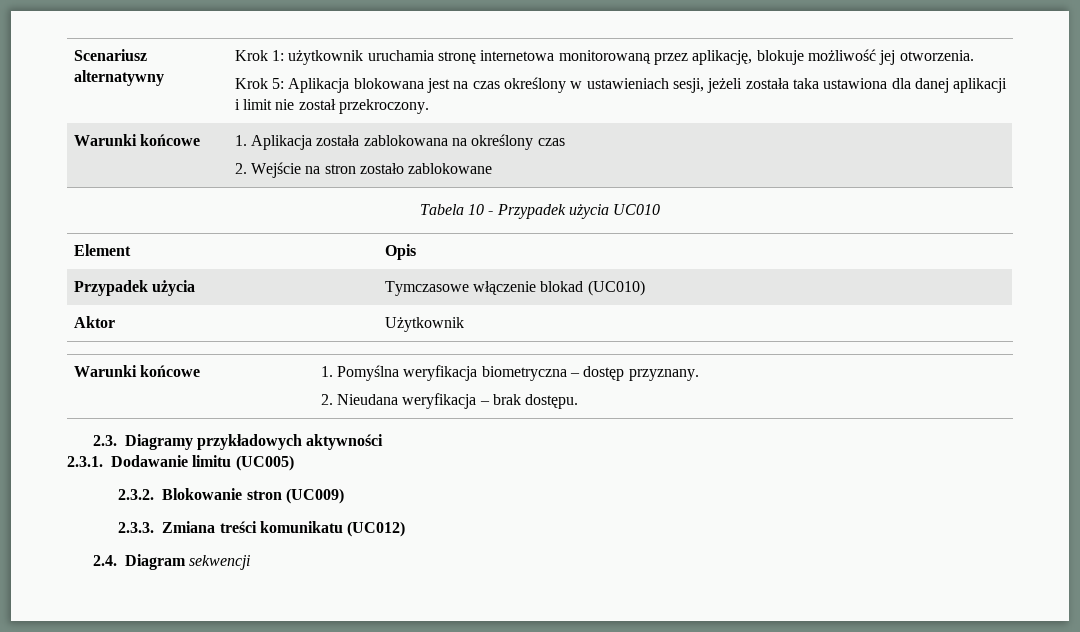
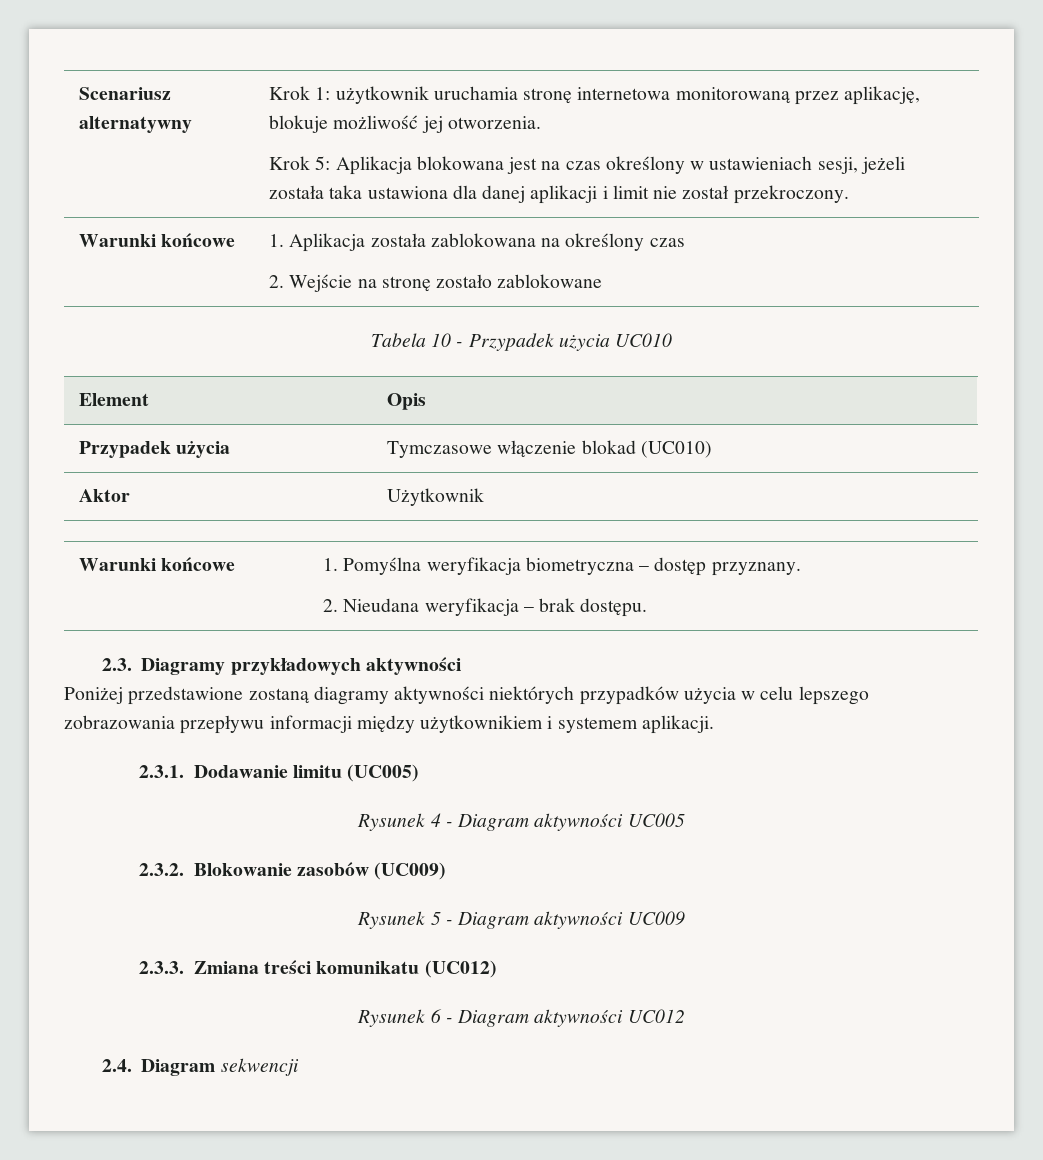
[324,164,356,174] stron -> [381,276,431,292] stronę
[67,455,294,471] 2.3.1. Dodawanie limitu (UC005) -> [64,686,869,705] [64,715,714,734] [139,764,420,782] [357,813,685,831] Poniżej przedstawione zostaną diagramy aktywności niektórych przypadków użycia w celu lepszego zobrazowania przepływu informacji między użytkownikiem i systemem aplikacji. // 2.3.1. Dodawanie limitu (UC005) // Rysunek 4 - Diagram aktywności UC005
[246,490,282,500] stron -> [297,862,370,876] zasobów
(344, 496) none -> [357,911,685,929] // Rysunek 5 - Diagram aktywności UC009
(406, 529) none -> [357,1009,685,1027] // Rysunek 6 - Diagram aktywności UC012

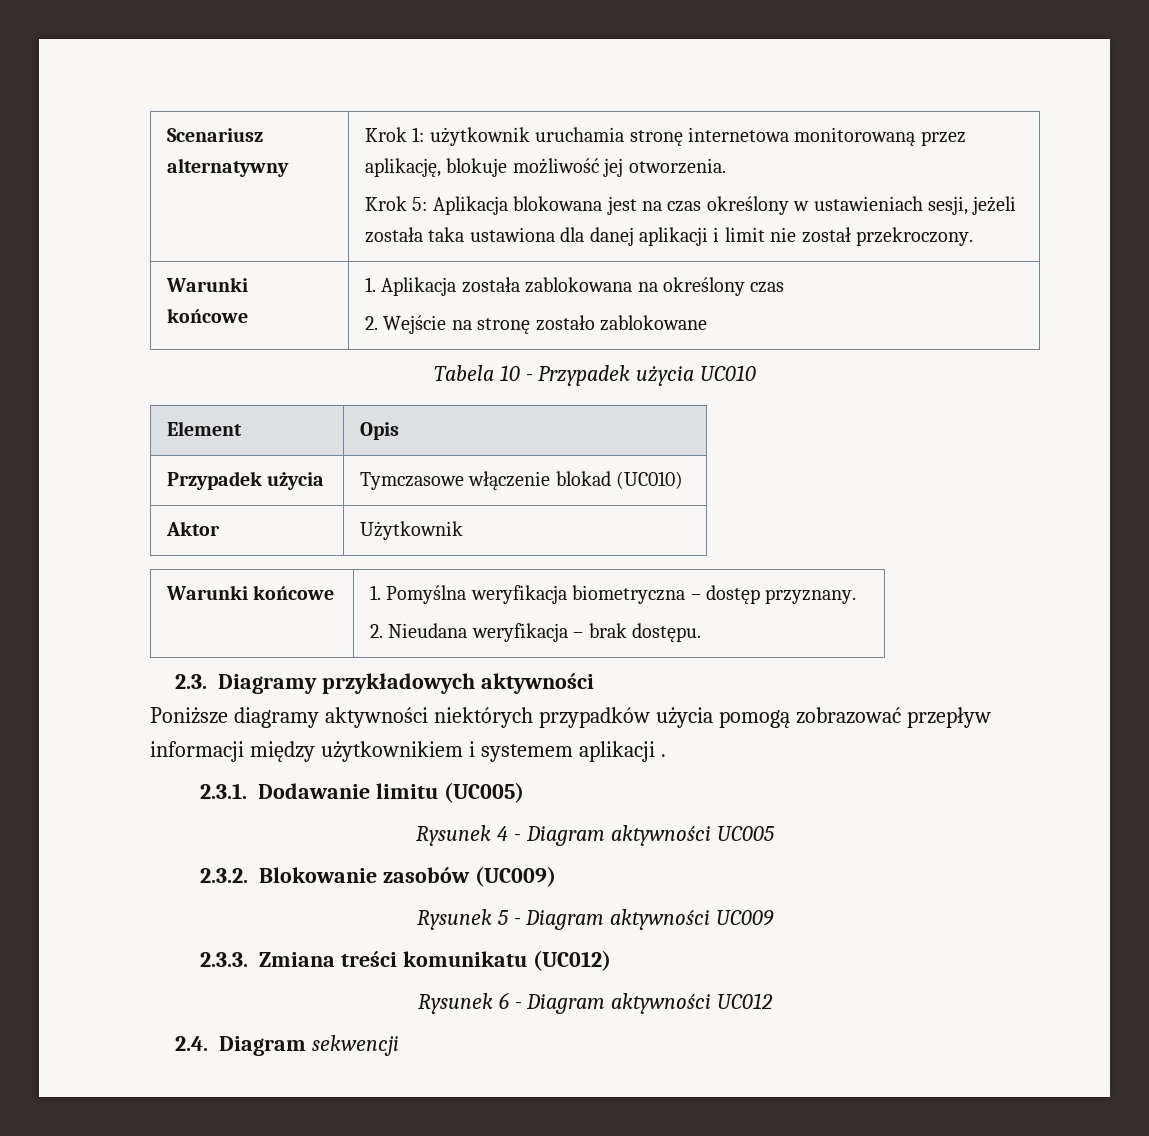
[64,686,310,705] Poniżej przedstawione zostaną -> [150,707,228,724] Poniższe
[741,686,869,705] [64,715,265,734] w celu lepszego zobrazowania przepływu -> [718,707,991,728] pomogą zobrazować przepływ
[641,715,714,734] aplikacji. -> [578,741,666,762] aplikacji .

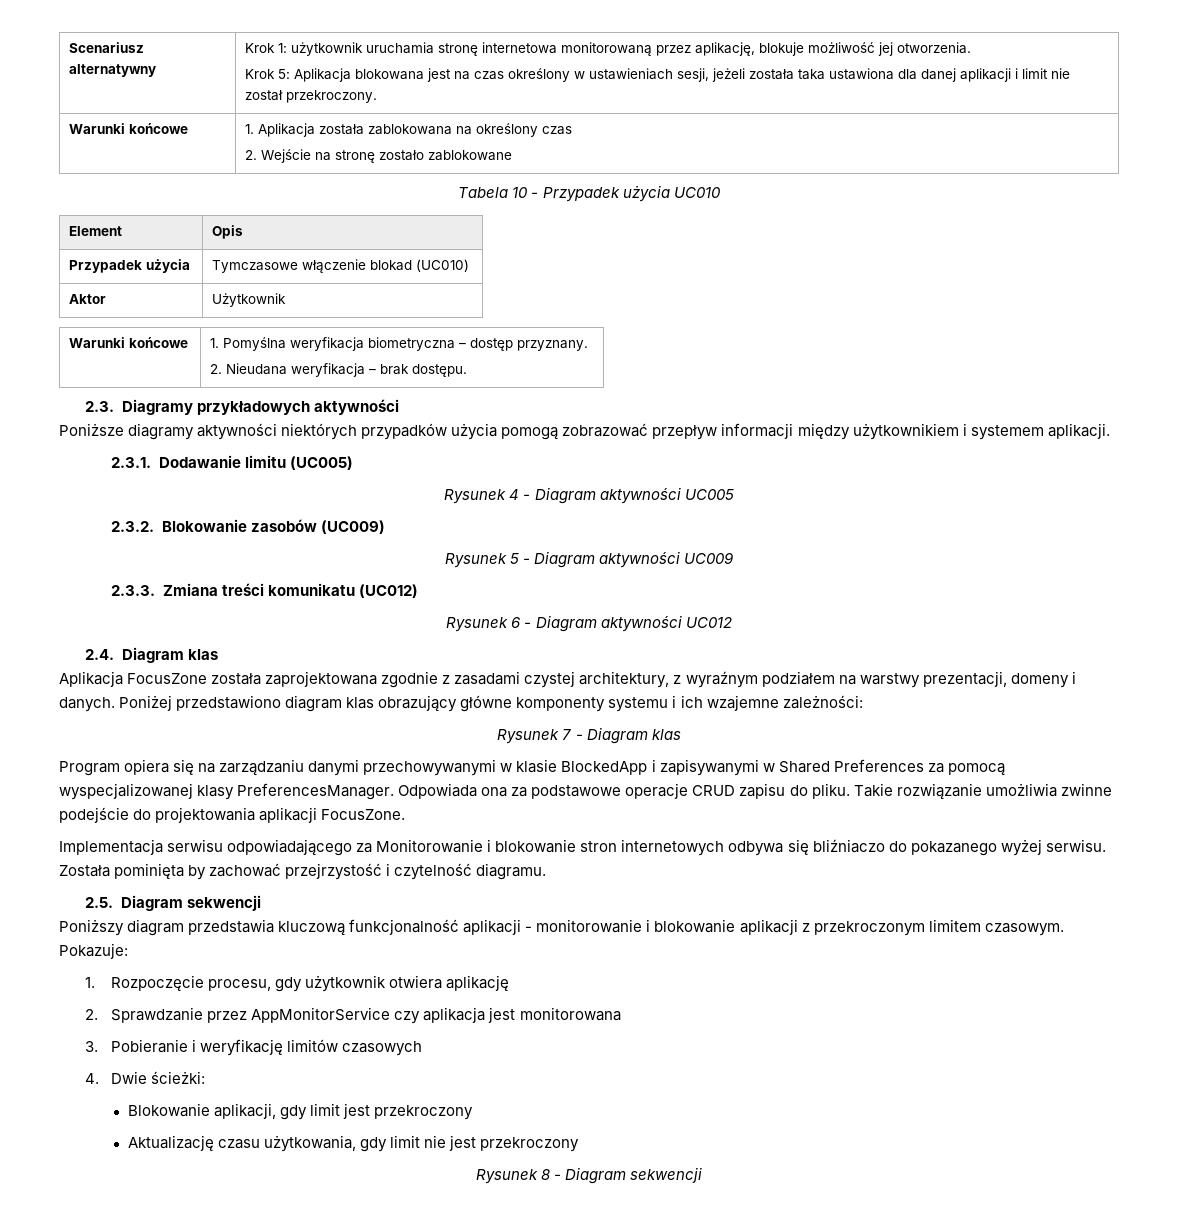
[578,741,666,762] aplikacji . -> [1047,423,1110,439] aplikacji.
(306, 1046) none -> [187,649,218,660] [59,671,1076,688] [59,695,863,712] [497,727,681,744] [59,759,1005,776] [59,783,1112,800] [59,807,406,823] [59,839,1106,856] [59,863,547,880] [85,895,261,911] [59,919,1064,936] [59,943,128,959] [85,975,510,992] [85,1007,621,1024] [85,1039,423,1056] [85,1071,206,1084] [127,1103,473,1120] [127,1135,580,1152] [475,1167,627,1184] klas // Aplikacja FocusZone została zaprojektowana zgodnie z zasadami czystej architektury, z wyraźnym podziałem na warstwy prezentacji, domeny i danych. Poniżej przedstawiono diagram klas obrazujący główne komponenty systemu i ich wzajemne zależności: // Rysunek 7 - Diagram klas // Program opiera się na zarządzaniu danymi przechowywanymi w klasie BlockedApp i zapisywanymi w Shared Preferences za pomocą wyspecjalizowanej klasy PreferencesManager. Odpowiada ona za podstawowe operacje CRUD zapisu do pliku. Takie rozwiązanie umożliwia zwinne podejście do projektowania aplikacji FocusZone. // Implementacja serwisu odpowiadającego za Monitorowanie i blokowanie stron internetowych odbywa się bliźniaczo do pokazanego wyżej serwisu. Została pominięta by zachować przejrzystość i czytelność diagramu. // 2.5. Diagram sekwencji // Poniższy diagram przedstawia kluczową funkcjonalność aplikacji - monitorowanie i blokowanie aplikacji z przekroczonym limitem czasowym. Pokazuje: // 1. Rozpoczęcie procesu, gdy użytkownik otwiera aplikację // 2. Sprawdzanie przez AppMonitorService czy aplikacja jest monitorowana // 3. Pobieranie i weryfikację limitów czasowych // 4. Dwie ścieżki: // Blokowanie aplikacji, gdy limit jest przekroczony // Aktualizację czasu użytkowania, gdy limit nie jest przekroczony // Rysunek 8 - Diagram

